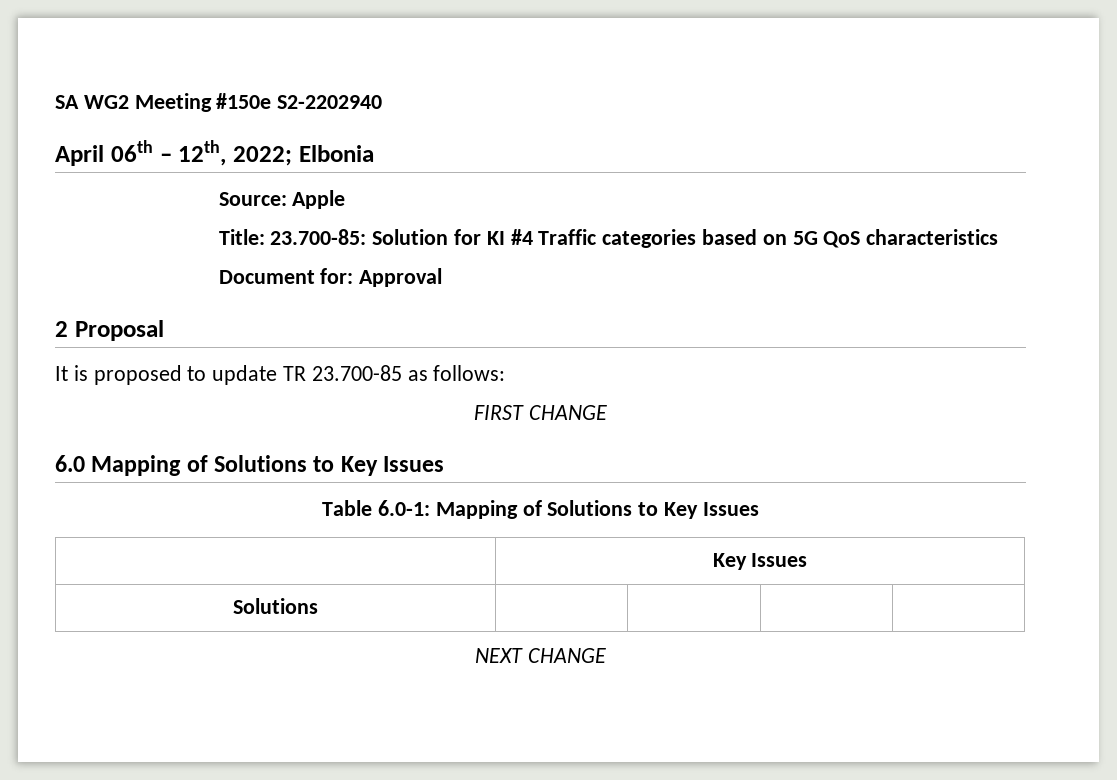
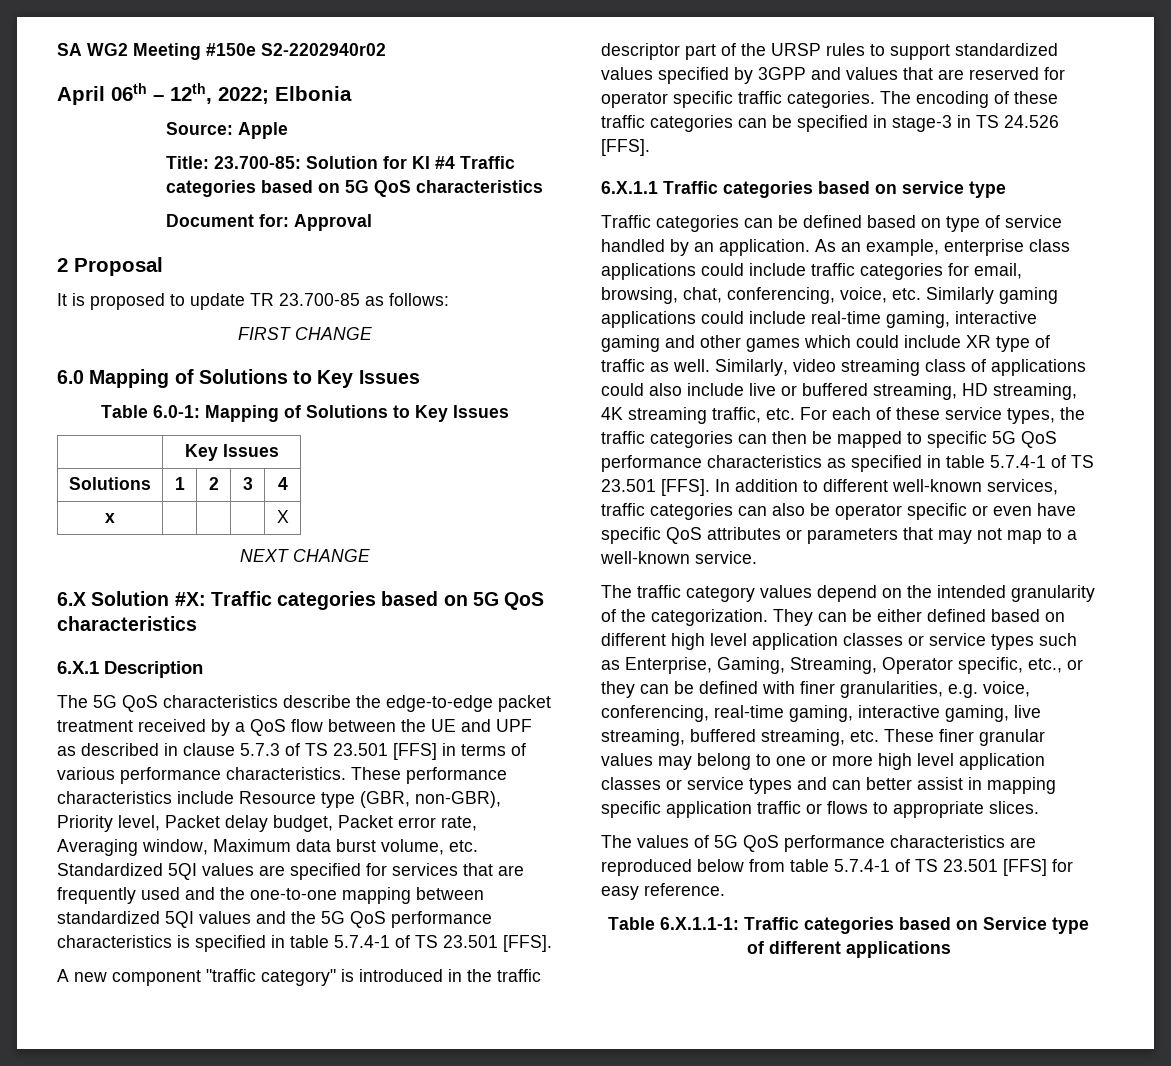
[277,95,383,109] S2-2202940 -> [261,43,386,56] S2-2202940r02
[475,648,606,663] | | | // NEXT CHANGE -> [174,477,185,490] [208,477,219,490] [242,477,253,490] [277,477,288,490] [105,513,115,523] [276,510,289,523] [239,549,370,562] [57,591,545,610] [57,616,197,631] [57,661,203,678] [57,695,551,712] [57,719,532,736] [57,743,526,760] [57,767,507,784] [57,791,501,808] [57,815,477,832] [57,839,478,856] [57,863,524,880] [57,887,484,904] [57,911,492,928] [57,935,552,952] [57,969,541,986] [601,43,1058,60] [601,67,1065,84] [601,91,1058,108] [601,115,1059,132] [601,139,650,156] [601,181,1006,198] [601,215,1062,232] [601,239,1070,256] [601,263,1022,280] [601,287,1058,304] [601,311,1037,328] [601,335,1050,352] [601,359,1086,376] [601,383,1077,400] [601,407,1085,424] [601,431,1057,448] [601,455,1094,472] [601,479,1058,496] [601,503,1076,520] [601,527,1077,544] [600,551,757,564] [601,585,1095,602] [601,609,1065,626] [601,633,1077,650] [601,657,1083,674] [601,681,1030,698] [601,705,1041,722] [601,729,1045,746] [601,753,1045,770] [601,777,1056,794] [601,801,1039,818] [601,835,1036,852] [601,859,1073,876] [601,883,725,900] [608,917,1089,934] [746,941,951,958] 1 | 2 | 3 | 4 // x | | | | X // NEXT CHANGE // 6.X Solution #X: Traffic categories based on 5G QoS characteristics // 6.X.1 Description // The 5G QoS characteristics describe the edge-to-edge packet treatment received by a QoS flow between the UE and UPF as described in clause 5.7.3 of TS 23.501 [FFS] in terms of various performance characteristics. These performance characteristics include Resource type (GBR, non-GBR), Priority level, Packet delay budget, Packet error rate, Averaging window, Maximum data burst volume, etc. Standardized 5QI values are specified for services that are frequently used and the one-to-one mapping between standardized 5QI values and the 5G QoS performance characteristics is specified in table 5.7.4-1 of TS 23.501 [FFS]. // A new component "traffic category" is introduced in the traffic descriptor part of the URSP rules to support standardized values specified by 3GPP and values that are reserved for operator specific traffic categories. The encoding of these traffic categories can be specified in stage-3 in TS 24.526 [FFS]. // 6.X.1.1 Traffic categories based on service type // Traffic categories can be defined based on type of service handled by an application. As an example, enterprise class applications could include traffic categories for email, browsing, chat, conferencing, voice, etc. Similarly gaming applications could include real-time gaming, interactive gaming and other games which could include XR type of traffic as well. Similarly, video streaming class of applications could also include live or buffered streaming, HD streaming, 4K streaming traffic, etc. For each of these service types, the traffic categories can then be mapped to specific 5G QoS performance characteristics as specified in table 5.7.4-1 of TS 23.501 [FFS]. In addition to different well-known services, traffic categories can also be operator specific or even have specific QoS attributes or parameters that may not map to a well-known service. // The traffic category values depend on the intended granularity of the categorization. They can be either defined based on different high level application classes or service types such as Enterprise, Gaming, Streaming, Operator specific, etc., or they can be defined with finer granularities, e.g. voice, conferencing, real-time gaming, interactive gaming, live streaming, buffered streaming, etc. These finer granular values may belong to one or more high level application classes or service types and can better assist in mapping specific application traffic or flows to appropriate slices. // The values of 5G QoS performance characteristics are reproduced below from table 5.7.4-1 of TS 23.501 [FFS] for easy reference. // Table 6.X.1.1-1: Traffic categories based on Service type of different applications

